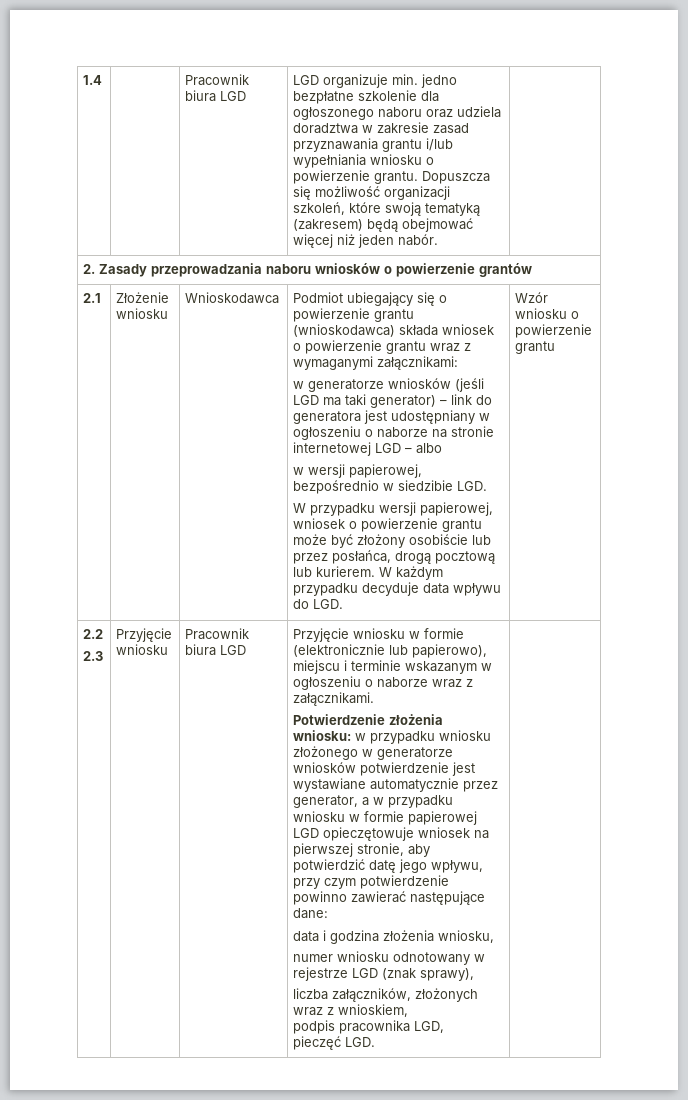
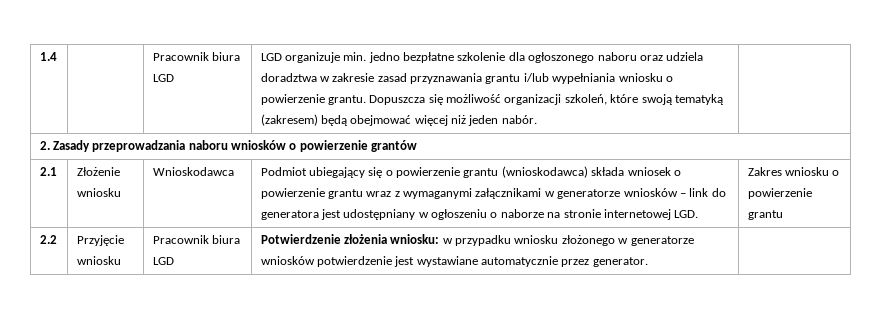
[377,356,459,370] [293,378,485,392] [293,394,437,408] załącznikami: // w generatorze wniosków (jeśli LGD ma taki generator) -> [475,188,678,199] załącznikami w generatorze wniosków
[375,443,443,454] [293,464,423,478] [293,480,488,494] [293,502,494,516] [293,518,483,532] [293,534,492,548] [293,550,496,564] [293,566,444,580] [293,582,502,596] [293,599,344,609] [515,292,549,303] LGD – albo // w wersji papierowej, bezpośrednio w siedzibie LGD. // W przypadku wersji papierowej, wniosek o powierzenie grantu może być złożony osobiście lub przez posłańca, drogą pocztową lub kurierem. W każdym przypadku decyduje data wpływu do LGD. | Wzór -> [674,210,699,218] [747,167,782,176] LGD. | Zakres
[83,651,104,661] // 2.3 -> (57, 239) none
[293,628,465,642] [293,644,488,658] [293,660,493,674] [293,676,474,690] [293,692,375,706] Przyjęcie wniosku w formie (elektronicznie lub papierowo), miejscu i terminie wskazanym w ogłoszeniu o naborze wraz z załącznikami. // -> (174, 261) none
[293,795,454,808] [293,811,478,825] [293,827,490,841] [293,843,431,857] [293,859,484,873] [293,875,450,889] [293,891,486,905] [293,908,329,919] [293,930,495,944] [293,951,486,965] [293,967,475,981] [293,988,479,1002] [293,1004,409,1017] [293,1020,445,1034] [293,1036,376,1050] generator, a w przypadku wniosku w formie papierowej LGD opieczętowuje wniosek na pierwszej stronie, aby potwierdzić datę jego wpływu, przy czym potwierdzenie powinno zawierać następujące dane: // data i godzina złożenia wniosku, // numer wniosku odnotowany w rejestrze LGD (znak sprawy), // liczba załączników, złożonych wraz z wnioskiem, // podpis pracownika LGD, // pieczęć LGD. -> [592,257,648,267] generator.

